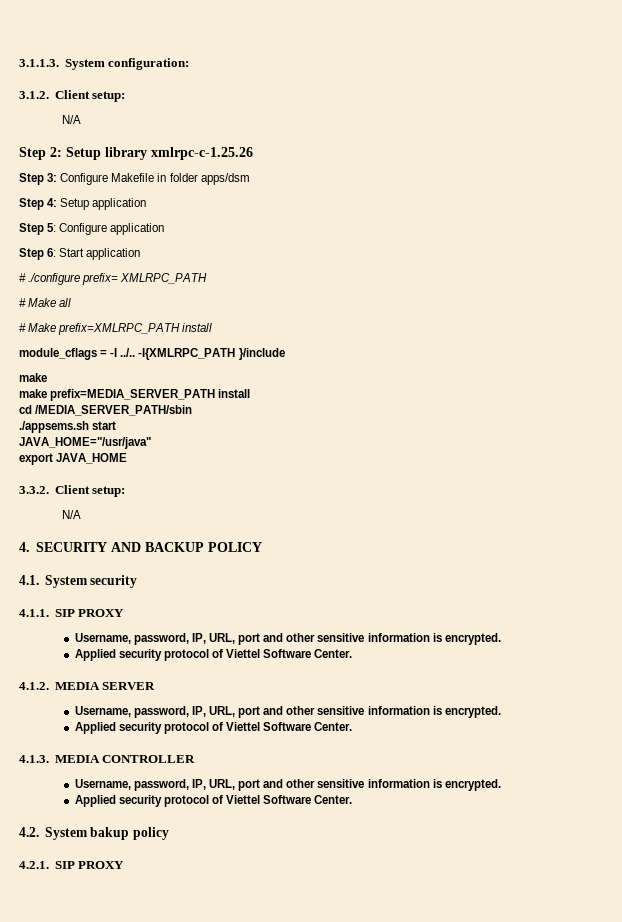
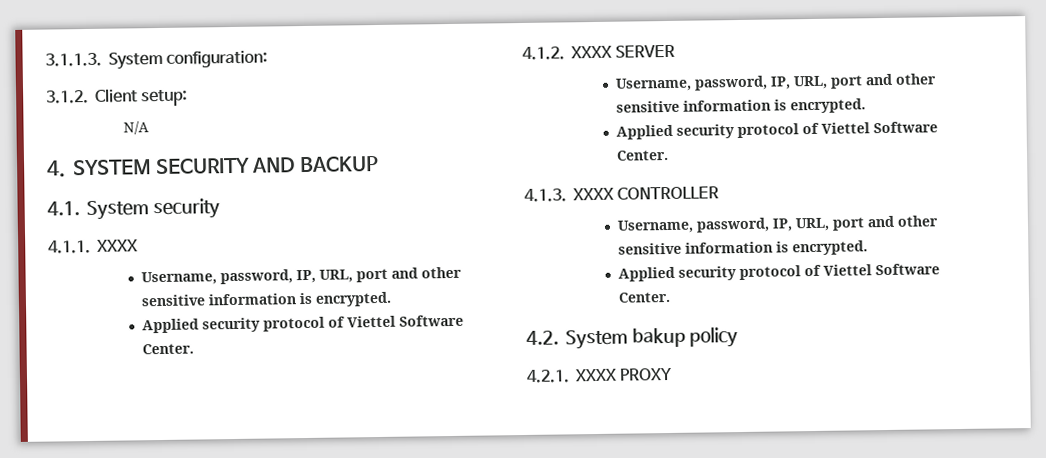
[19,147,253,160] [19,173,250,185] [19,198,147,210] [19,223,165,235] [19,248,141,260] [19,273,208,285] [19,298,72,307] [19,323,213,335] [19,348,285,360] [19,373,47,382] [19,389,251,401] [19,405,193,416] [19,421,117,433] [19,437,151,449] [19,453,128,465] [19,485,126,497] [62,510,82,519] [19,542,30,552] Step 2: Setup library xmlrpc-c-1.25.26 // Step 3: Configure Makefile in folder apps/dsm // Step 4: Setup application // Step 5: Configure application // Step 6: Start application // # ./configure prefix= XMLRPC_PATH // # Make all // # Make prefix=XMLRPC_PATH install // module_cflags = -I ../.. -I{XMLRPC_PATH }/include // make // make prefix=MEDIA_SERVER_PATH install // cd /MEDIA_SERVER_PATH/sbin // ./appsems.sh start // JAVA_HOME="/usr/java" // export JAVA_HOME // 3.3.2. Client setup: // N/A // 4. -> [47,159,152,178] 4. SYSTEM
[207,542,262,552] POLICY -> (379, 164) none
[54,609,125,617] SIP PROXY -> [96,239,138,252] XXXX
[54,682,100,690] MEDIA -> [570,45,612,59] XXXX
[54,755,100,763] MEDIA -> [572,187,614,201] XXXX
[54,861,75,869] SIP -> [574,368,617,382] XXXX

